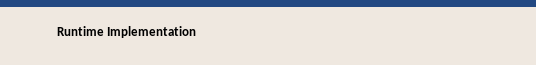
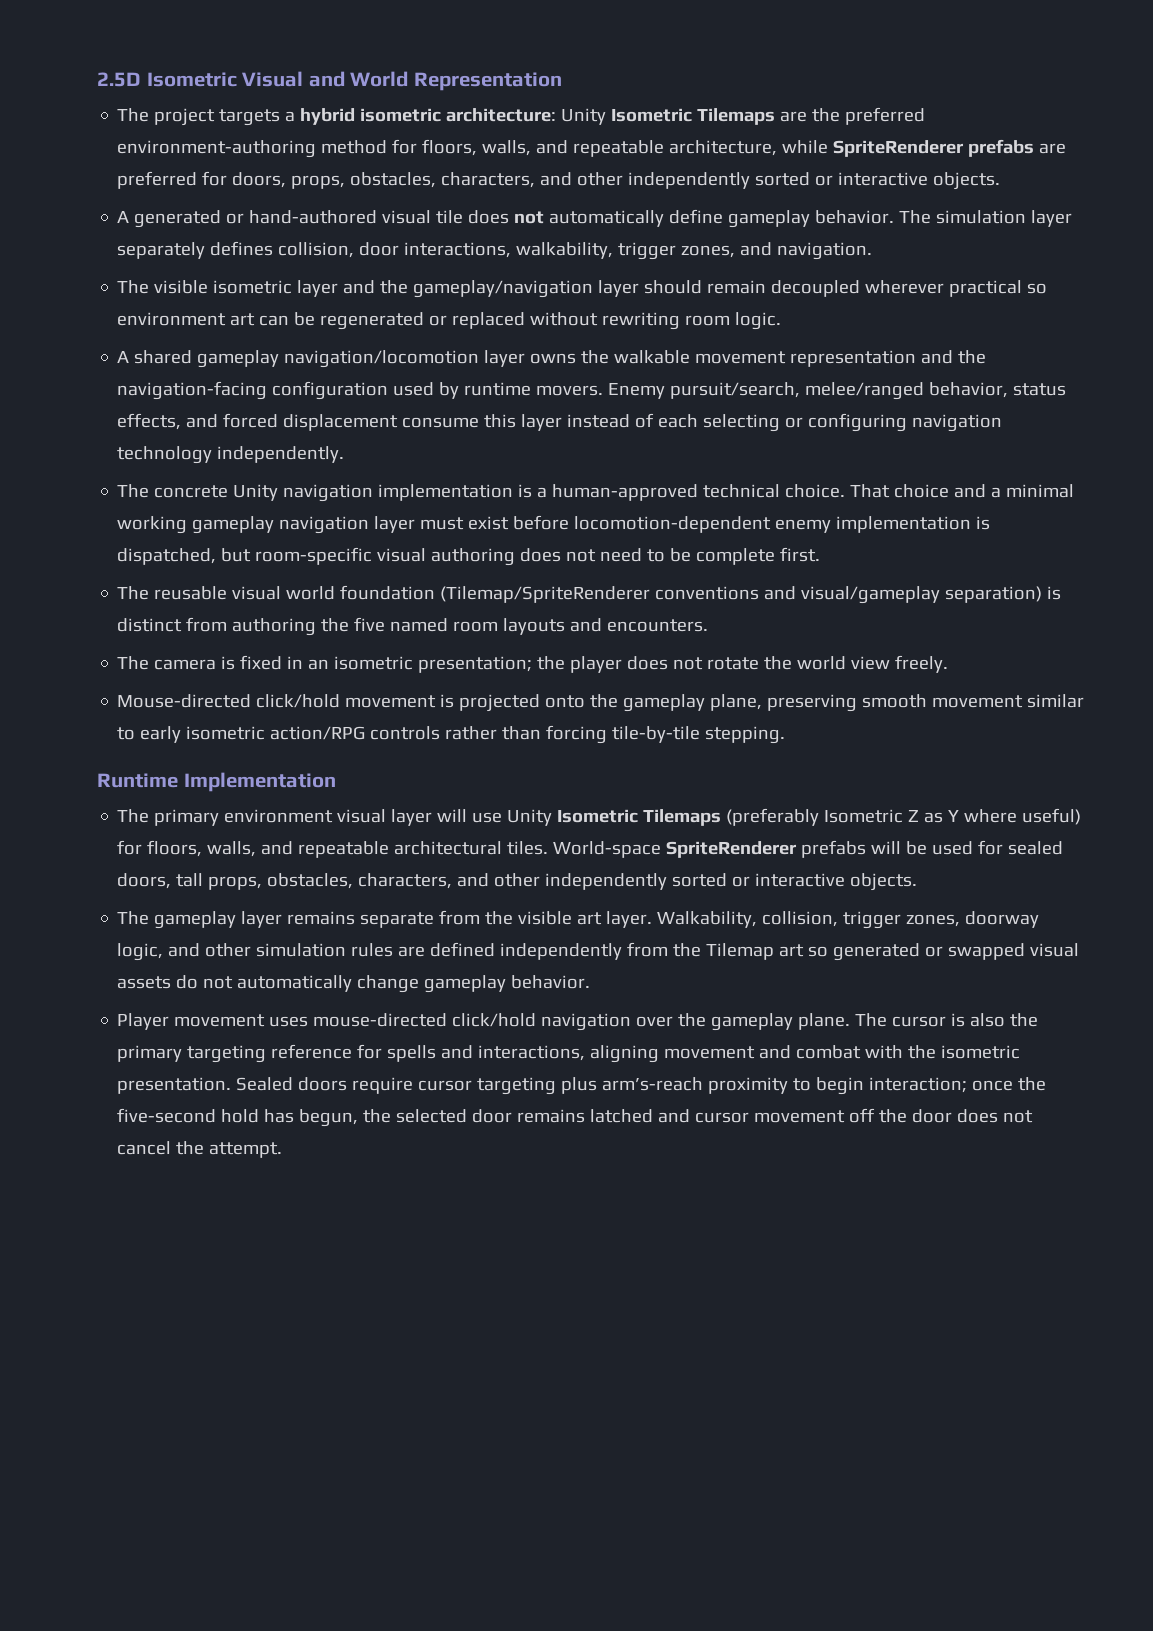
[57,26,197,38] Runtime Implementation -> [97,71,562,91] [117,107,926,126] [117,139,1067,158] [117,171,1001,190] [117,209,1073,228] [117,241,873,260] [117,280,1048,298] [117,312,782,330] [117,350,987,368] [117,381,1067,400] [117,413,1003,432] [117,446,345,464] [117,484,1075,502] [117,515,991,534] [117,547,821,566] [117,585,1062,604] [117,617,709,636] [117,655,949,673] [117,694,1085,712] [117,725,786,744] [97,772,336,792] [117,808,1082,826] [117,840,1064,858] [117,873,918,891] [117,910,1040,929] [117,942,1080,961] [117,975,591,993] [117,1013,1039,1031] [117,1044,1021,1063] [117,1077,1047,1095] [117,1108,1034,1127] [117,1141,283,1158] 2.5D Isometric Visual and World Representation // The project targets a hybrid isometric architecture: Unity Isometric Tilemaps are the preferred environment-authoring method for floors, walls, and repeatable architecture, while SpriteRenderer prefabs are preferred for doors, props, obstacles, characters, and other independently sorted or interactive objects. // A generated or hand-authored visual tile does not automatically define gameplay behavior. The simulation layer separately defines collision, door interactions, walkability, trigger zones, and navigation. // The visible isometric layer and the gameplay/navigation layer should remain decoupled wherever practical so environment art can be regenerated or replaced without rewriting room logic. // A shared gameplay navigation/locomotion layer owns the walkable movement representation and the navigation-facing configuration used by runtime movers. Enemy pursuit/search, melee/ranged behavior, status effects, and forced displacement consume this layer instead of each selecting or configuring navigation technology independently. // The concrete Unity navigation implementation is a human-approved technical choice. That choice and a minimal working gameplay navigation layer must exist before locomotion-dependent enemy implementation is dispatched, but room-specific visual authoring does not need to be complete first. // The reusable visual world foundation (Tilemap/SpriteRenderer conventions and visual/gameplay separation) is distinct from authoring the five named room layouts and encounters. // The camera is fixed in an isometric presentation; the player does not rotate the world view freely. // Mouse-directed click/hold movement is projected onto the gameplay plane, preserving smooth movement similar to early isometric action/RPG controls rather than forcing tile-by-tile stepping. // Runtime Implementation // The primary environment visual layer will use Unity Isometric Tilemaps (preferably Isometric Z as Y where useful) for floors, walls, and repeatable architectural tiles. World-space SpriteRenderer prefabs will be used for sealed doors, tall props, obstacles, characters, and other independently sorted or interactive objects. // The gameplay layer remains separate from the visible art layer. Walkability, collision, trigger zones, doorway logic, and other simulation rules are defined independently from the Tilemap art so generated or swapped visual assets do not automatically change gameplay behavior. // Player movement uses mouse-directed click/hold navigation over the gameplay plane. The cursor is also the primary targeting reference for spells and interactions, aligning movement and combat with the isometric presentation. Sealed doors require cursor targeting plus arm’s-reach proximity to begin interaction; once the five-second hold has begun, the selected door remains latched and cursor movement off the door does not cancel the attempt.

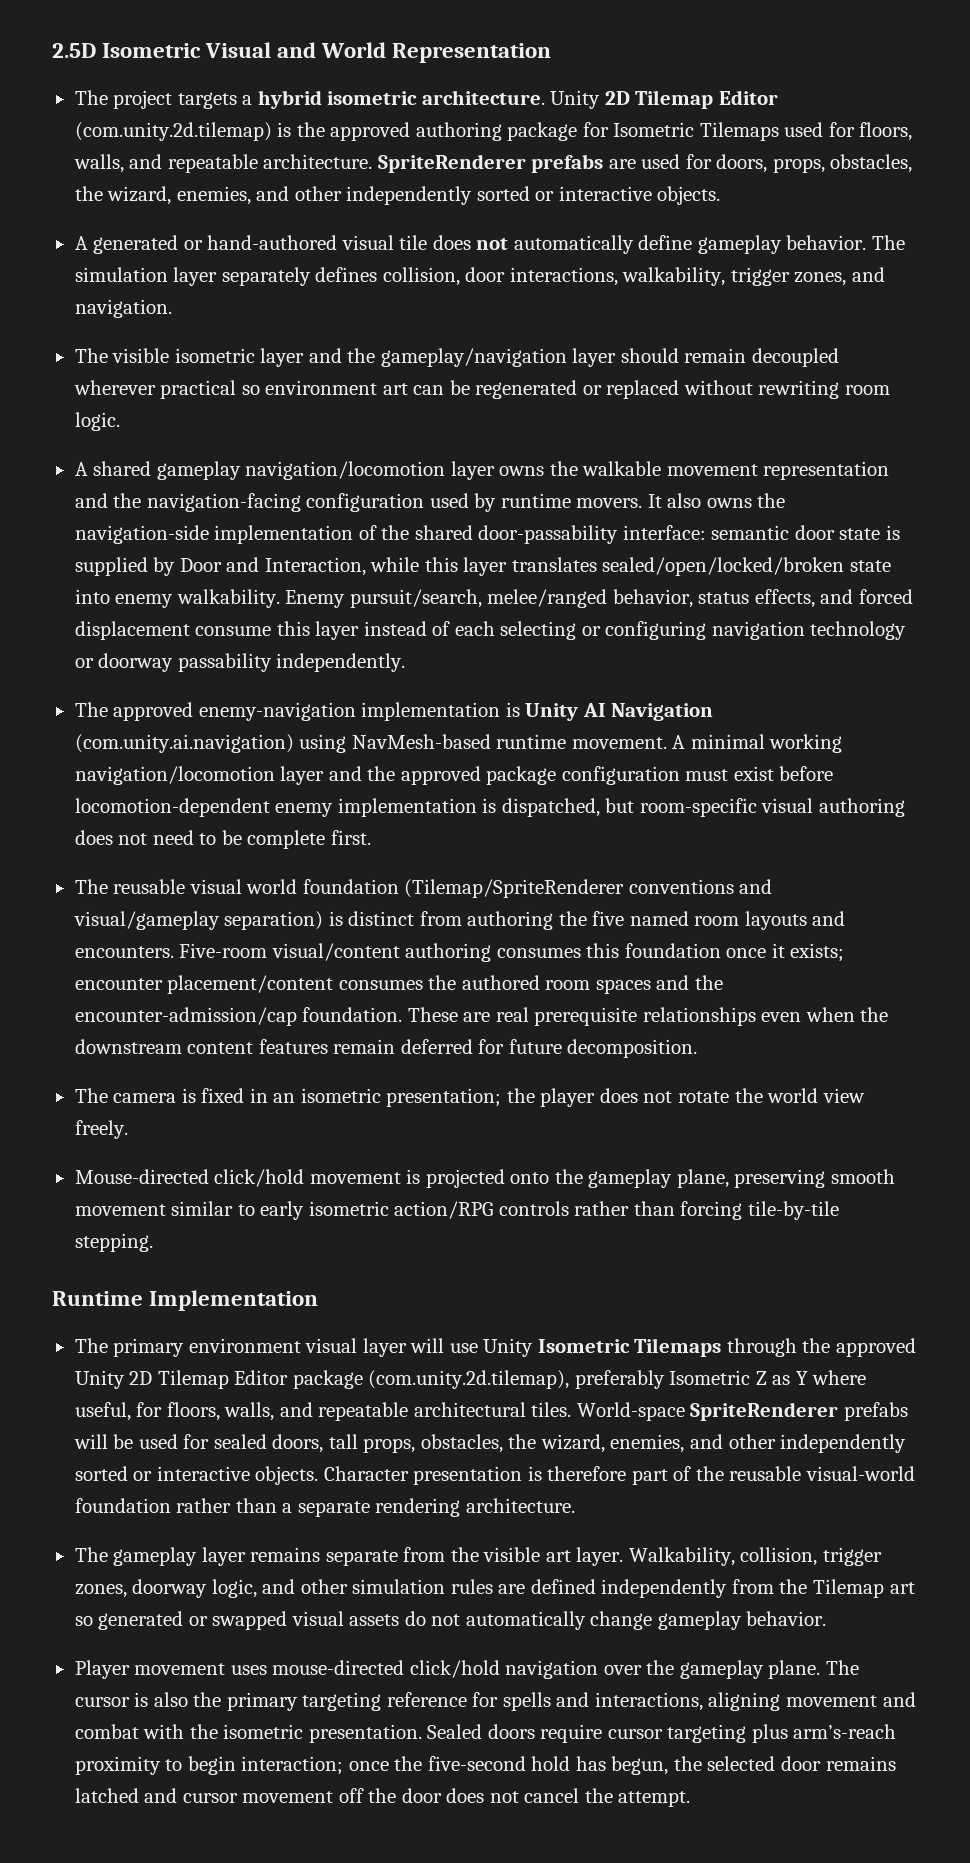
[446,107,926,125] [117,139,829,158] architecture: Unity Isometric Tilemaps are the preferred environment-authoring method for floors, walls, and repeatable architecture, while -> [421,90,778,109] [74,122,913,141] [73,154,373,173] architecture. Unity 2D Tilemap Editor (com.unity.2d.tilemap) is the approved authoring package for Isometric Tilemaps used for floors, walls, and repeatable architecture.
[117,171,198,189] preferred -> [641,154,681,169] used
[441,172,536,188] characters, -> [74,186,251,205] the wizard, enemies,
(604, 390) none -> [647,493,786,508] [74,525,900,544] [74,557,891,576] [74,589,280,608] It also owns the navigation-side implementation of the shared door-passability interface: semantic door state is supplied by Door and Interaction, while this layer translates sealed/open/locked/broken state into enemy walkability.
(213, 455) none -> [74,653,272,672] or doorway passability
[154,484,1075,502] [117,516,416,534] concrete Unity navigation implementation is a human-approved technical choice. That choice and a minimal working gameplay navigation layer -> [113,702,714,721] [74,734,843,753] [74,766,680,785] approved enemy-navigation implementation is Unity AI Navigation (com.unity.ai.navigation) using NavMesh-based runtime movement. A minimal working navigation/locomotion layer and the approved package configuration
(709, 625) none -> [179,943,845,962] [74,975,723,994] [74,1007,889,1026] [74,1039,698,1058] Five-room visual/content authoring consumes this foundation once it exists; encounter placement/content consumes the authored room spaces and the encounter-admission/cap foundation. These are real prerequisite relationships even when the downstream content features remain deferred for future decomposition.
[726,808,820,826] (preferably -> [726,1338,916,1357] [74,1370,665,1389] through the approved Unity 2D Tilemap Editor package (com.unity.2d.tilemap), preferably
[1022,808,1082,825] useful) -> [74,1402,131,1421] useful,
[358,873,918,891] characters, and other independently sorted or interactive objects. -> [508,1434,907,1453] [74,1466,915,1485] [74,1498,575,1517] the wizard, enemies, and other independently sorted or interactive objects. Character presentation is therefore part of the reusable visual-world foundation rather than a separate rendering architecture.

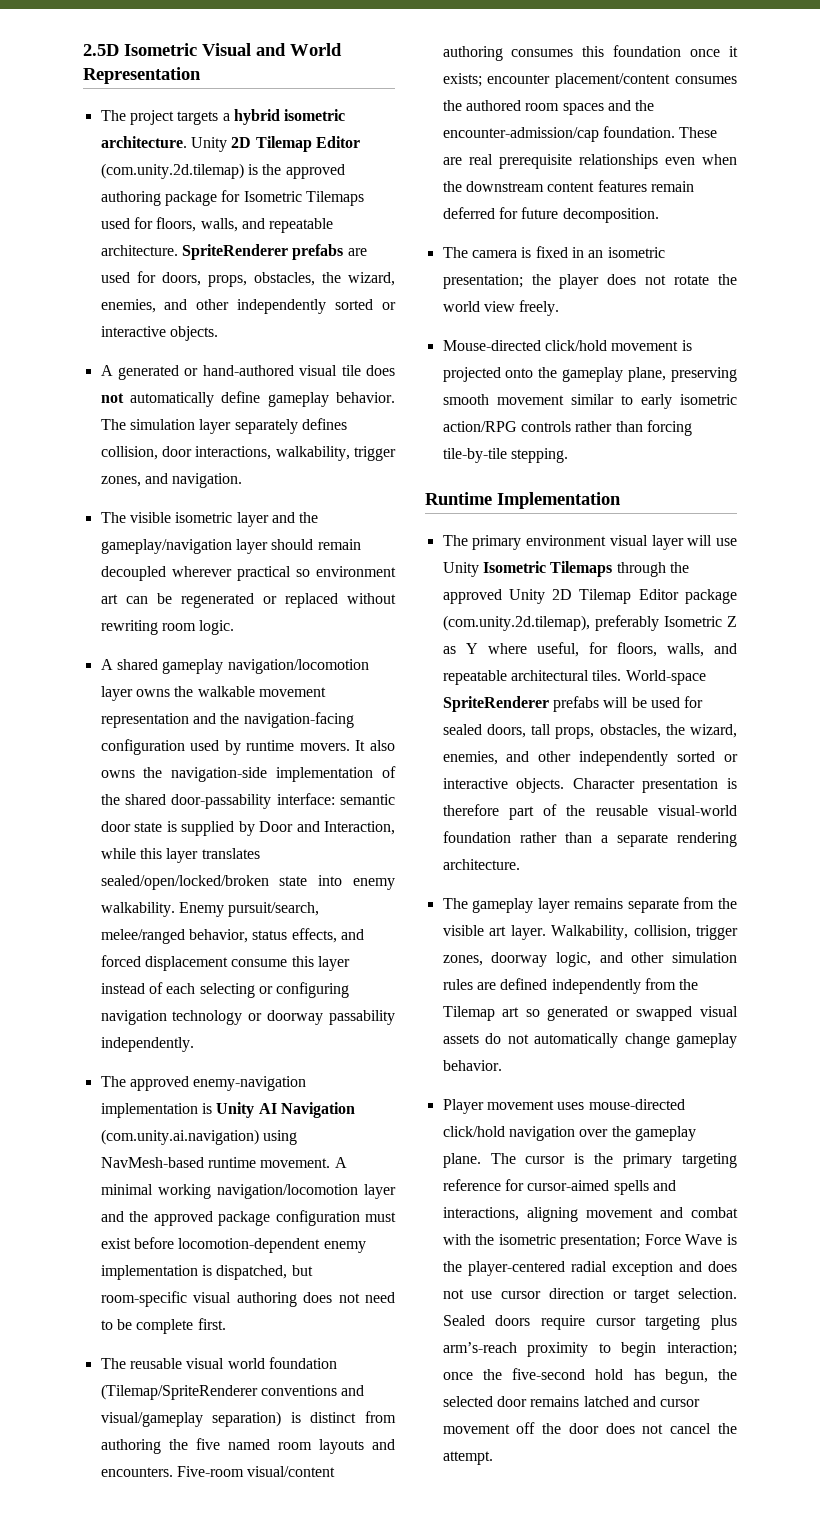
[153,1692,188,1707] also -> (585, 1158) none
(499, 1699) none -> [527,1180,610,1191] cursor-aimed
[308,1724,422,1743] presentation. -> [560,1234,737,1249] [442,1261,737,1276] [442,1288,737,1303] presentation; Force Wave is the player-centered radial exception and does not use cursor direction or target selection.

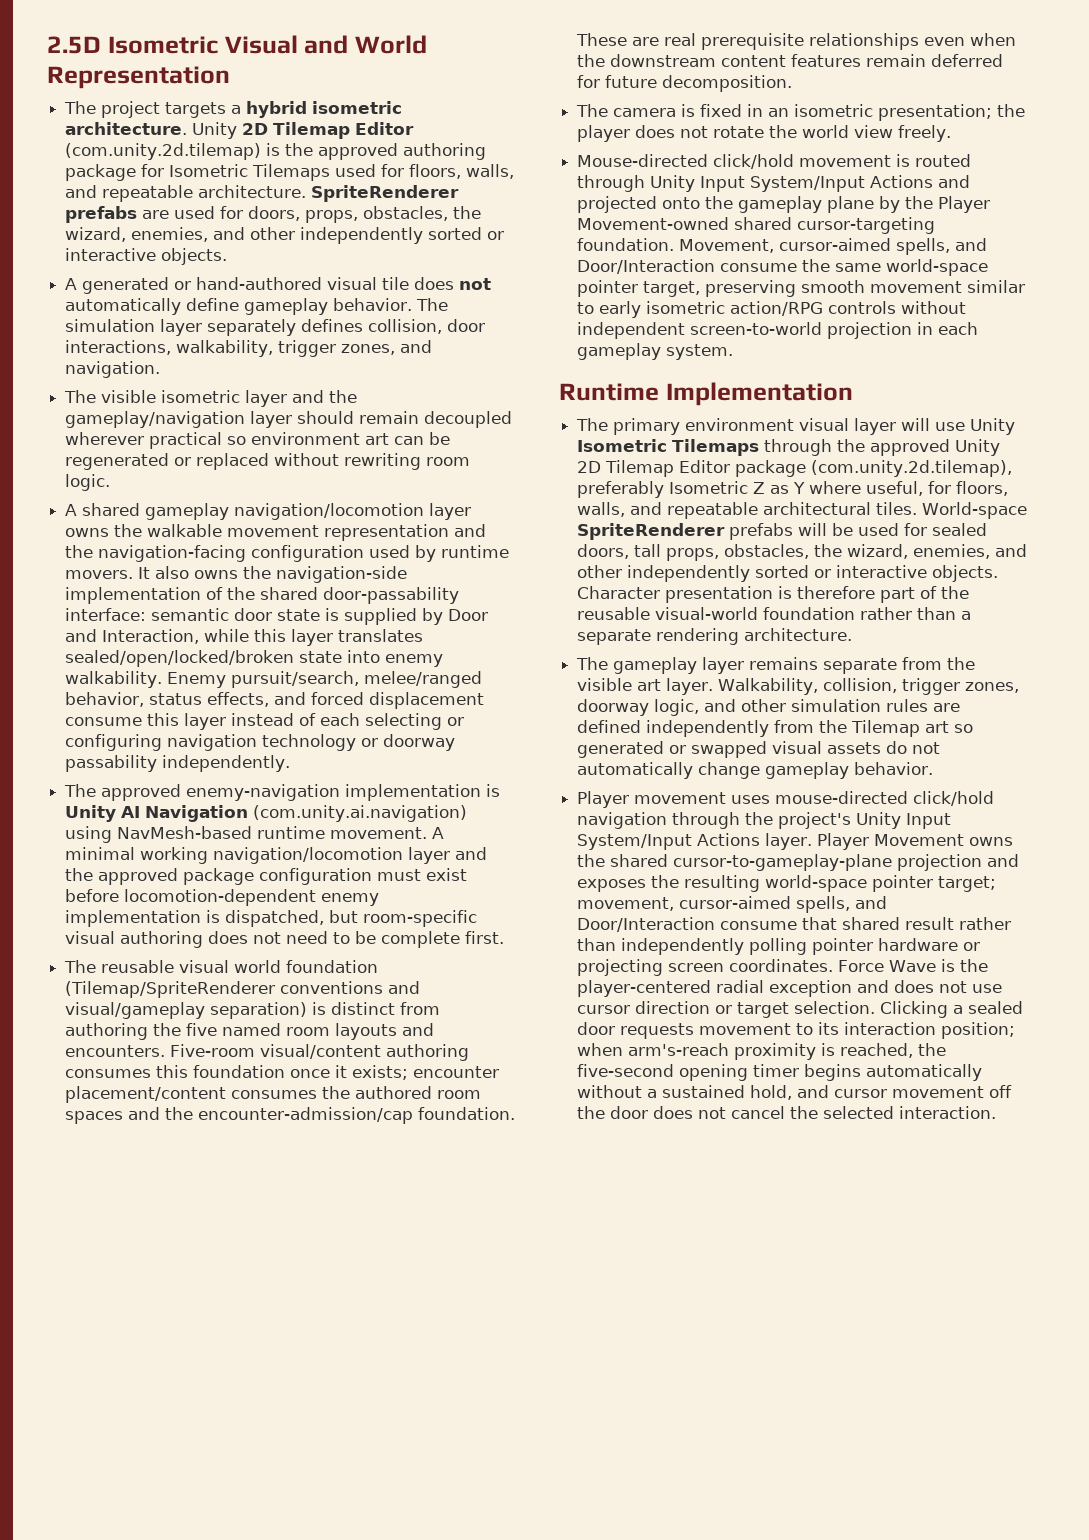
[442,367,667,382] projected onto the gameplay plane, -> [915,154,972,167] [577,175,971,192] [577,196,991,213] [577,217,936,234] [577,238,988,255] [577,259,989,276] [577,280,701,297] routed through Unity Input System/Input Actions and projected onto the gameplay plane by the Player Movement-owned shared cursor-targeting foundation. Movement, cursor-aimed spells, and Door/Interaction consume the same world-space pointer target,
[575,420,692,436] [442,448,568,463] rather than forcing tile-by-tile stepping. -> [901,301,967,314] [577,322,979,339] [577,343,734,360] without independent screen-to-world projection in each gameplay system.
[579,1126,696,1141] [442,1153,737,1168] [442,1179,676,1195] [442,1207,738,1222] [442,1234,641,1249] over the gameplay plane. The cursor is the primary targeting reference for cursor-aimed spells and interactions, aligning movement and combat with the isometric presentation; -> [672,812,952,829] [577,833,1014,850] [577,854,1020,871] [577,875,997,892] [577,896,888,913] [577,917,1012,932] [577,938,981,955] [577,959,834,976] through the project's Unity Input System/Input Actions layer. Player Movement owns the shared cursor-to-gameplay-plane projection and exposes the resulting world-space pointer target; movement, cursor-aimed spells, and Door/Interaction consume that shared result rather than independently polling pointer hardware or projecting screen coordinates.
[442,1315,737,1330] [442,1342,737,1357] [442,1368,737,1384] [442,1396,629,1407] Sealed doors require cursor targeting plus arm’s-reach proximity to begin interaction; once the five-second hold has begun, the selected door remains latched -> [880,1001,1024,1018] [577,1022,1016,1039] [577,1043,947,1060] [577,1064,983,1081] [577,1085,793,1100] Clicking a sealed door requests movement to its interaction position; when arm's-reach proximity is reached, the five-second opening timer begins automatically without a sustained hold,
[442,1451,493,1465] attempt. -> [823,1106,997,1119] selected interaction.

